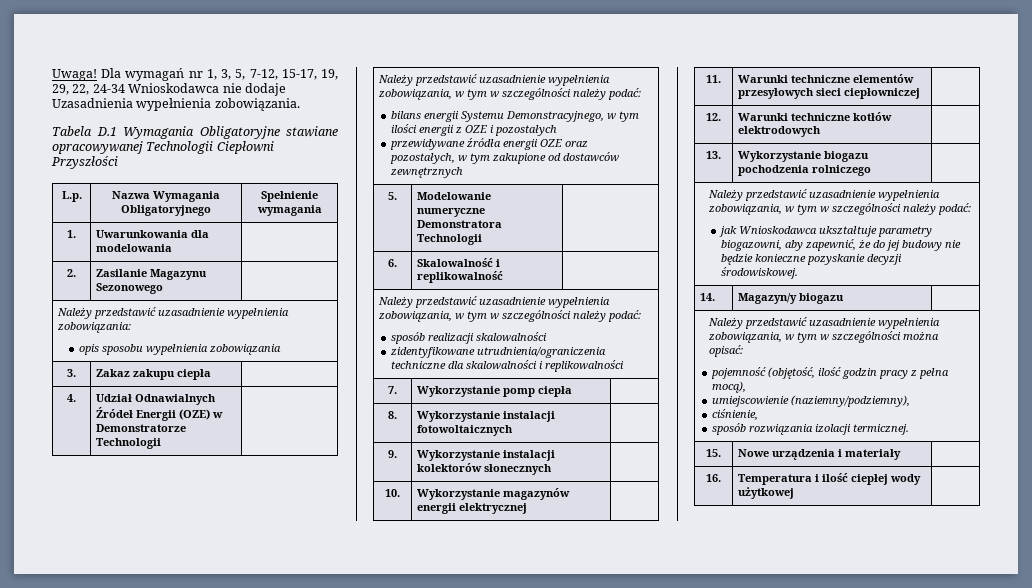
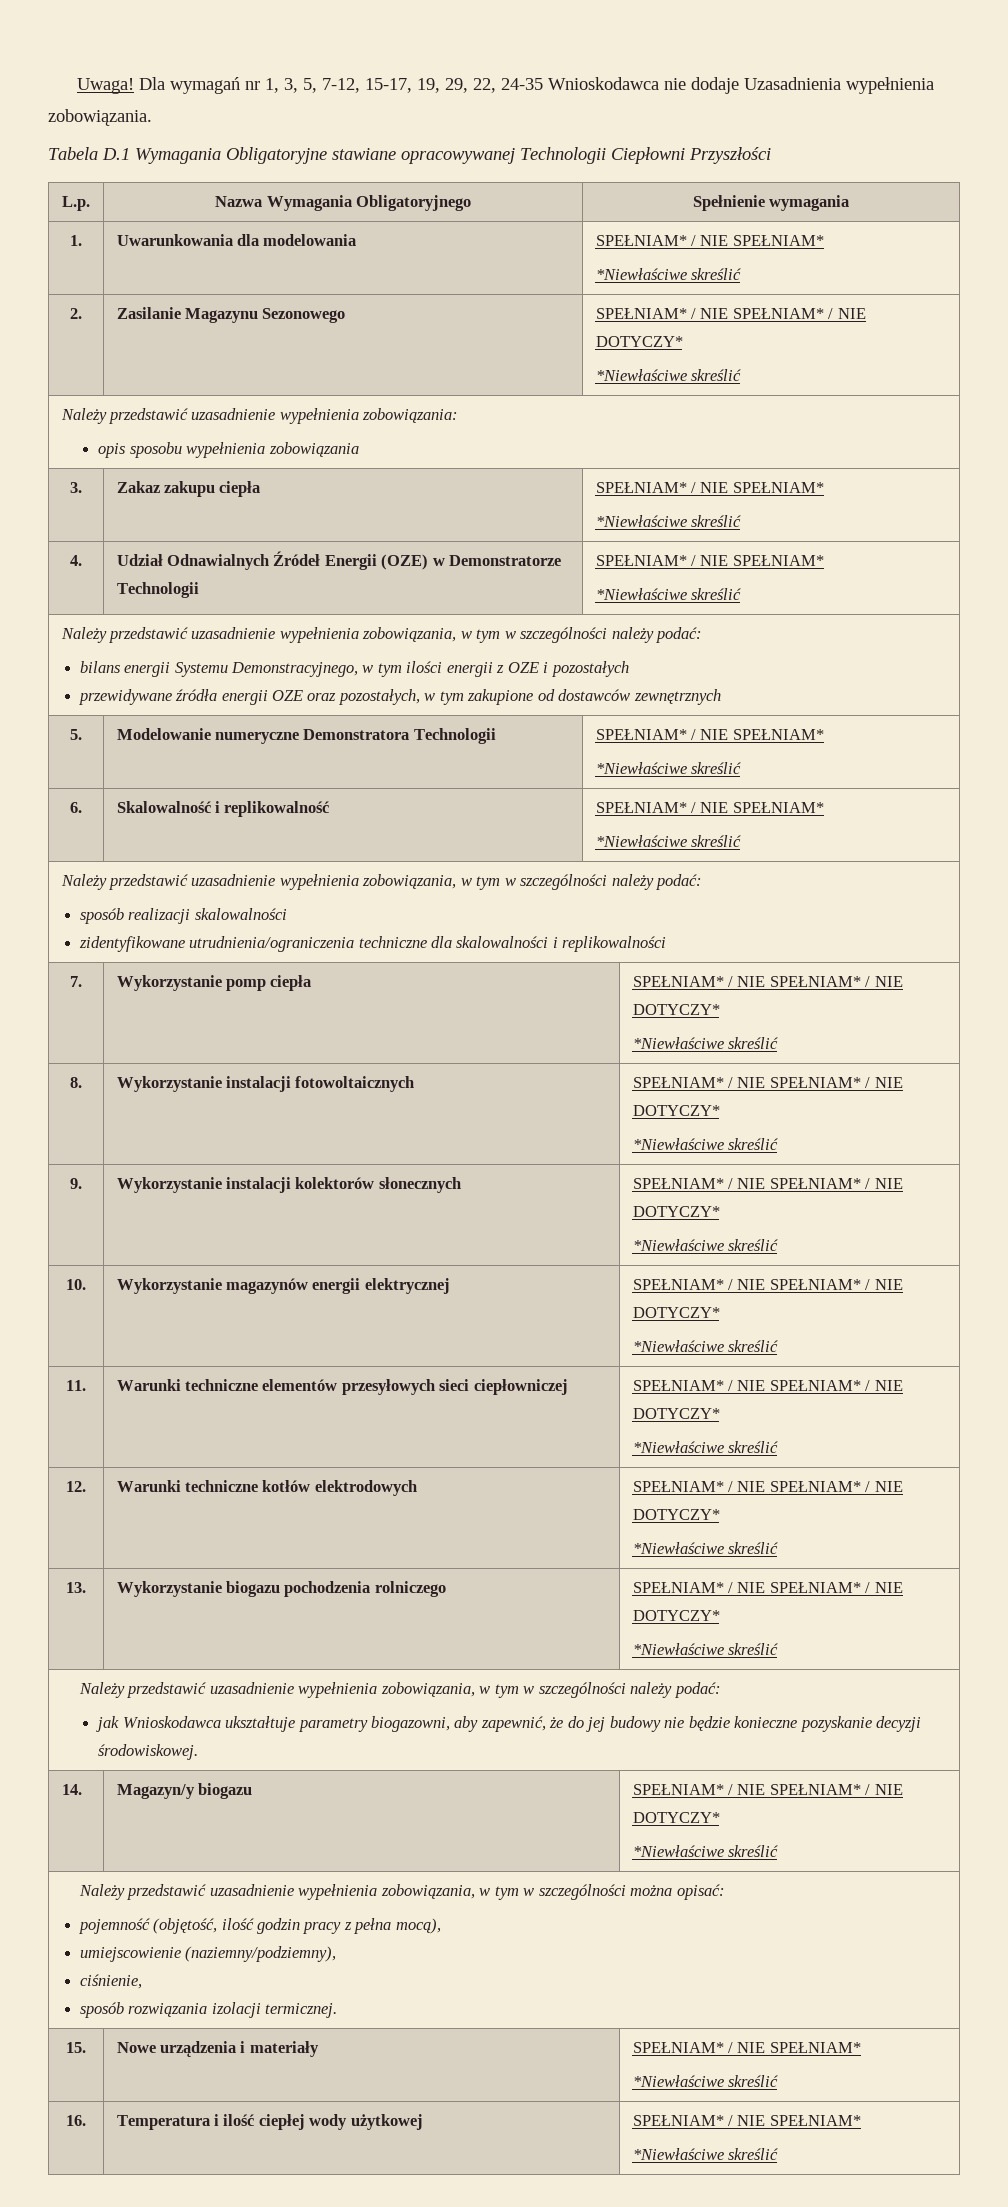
[92,84,125,93] 24-34 -> [500,78,543,90] 24-35
[67,269,76,277] [95,269,207,280] [95,283,163,294] // 2. | Zasilanie Magazynu Sezonowego | -> [595,235,824,246] [595,268,741,280] [70,308,82,319] [116,307,346,323] [595,308,866,319] [595,336,683,347] [595,369,741,381] SPEŁNIAM* / NIE SPEŁNIAM* // *Niewłaściwe skreślić // 2. | Zasilanie Magazynu Sezonowego | SPEŁNIAM* / NIE SPEŁNIAM* / NIE DOTYCZY* // *Niewłaściwe skreślić
(211, 374) none -> [595,482,824,493] [595,515,741,527] SPEŁNIAM* / NIE SPEŁNIAM* // *Niewłaściwe skreślić
(161, 443) none -> [595,555,824,566] [595,588,741,600] SPEŁNIAM* / NIE SPEŁNIAM* // *Niewłaściwe skreślić
[388,259,397,267] [416,258,500,267] [416,271,503,283] // 6. | Skalowalność i replikowalność | -> [595,729,824,740] [595,762,741,774] [70,802,82,813] [116,801,330,817] [595,802,824,813] [595,835,741,847] SPEŁNIAM* / NIE SPEŁNIAM* // *Niewłaściwe skreślić // 6. | Skalowalność i replikowalność | SPEŁNIAM* / NIE SPEŁNIAM* // *Niewłaściwe skreślić
[388,411,397,419] [416,411,555,422] [416,425,513,436] // 8. | Wykorzystanie instalacji fotowoltaicznych | -> [632,976,903,987] [632,1004,720,1015] [632,1037,778,1049] [70,1077,82,1088] [116,1076,415,1092] [632,1077,903,1088] [632,1105,720,1116] [632,1138,778,1150] SPEŁNIAM* / NIE SPEŁNIAM* / NIE DOTYCZY* // *Niewłaściwe skreślić // 8. | Wykorzystanie instalacji fotowoltaicznych | SPEŁNIAM* / NIE SPEŁNIAM* / NIE DOTYCZY* // *Niewłaściwe skreślić
(552, 469) none -> [632,1178,903,1189] [632,1206,720,1217] [632,1239,778,1251] SPEŁNIAM* / NIE SPEŁNIAM* / NIE DOTYCZY* // *Niewłaściwe skreślić
(527, 508) none -> [632,1279,903,1290] [632,1307,720,1318] [632,1340,778,1352] SPEŁNIAM* / NIE SPEŁNIAM* / NIE DOTYCZY* // *Niewłaściwe skreślić
(920, 93) none -> [632,1380,903,1391] [632,1408,720,1419] [632,1441,778,1453] SPEŁNIAM* / NIE SPEŁNIAM* / NIE DOTYCZY* // *Niewłaściwe skreślić
(821, 131) none -> [632,1481,903,1492] [632,1509,720,1520] [632,1542,778,1554] SPEŁNIAM* / NIE SPEŁNIAM* / NIE DOTYCZY* // *Niewłaściwe skreślić
(871, 170) none -> [632,1582,903,1593] [632,1610,720,1621] [632,1643,778,1655] SPEŁNIAM* / NIE SPEŁNIAM* / NIE DOTYCZY* // *Niewłaściwe skreślić
(844, 298) none -> [632,1784,903,1795] [632,1812,720,1823] [632,1845,778,1857] SPEŁNIAM* / NIE SPEŁNIAM* / NIE DOTYCZY* // *Niewłaściwe skreślić
(901, 454) none -> [632,2042,861,2053] [632,2075,778,2087] SPEŁNIAM* / NIE SPEŁNIAM* // *Niewłaściwe skreślić
(794, 493) none -> [632,2115,861,2126] [632,2148,778,2160] SPEŁNIAM* / NIE SPEŁNIAM* // *Niewłaściwe skreślić

